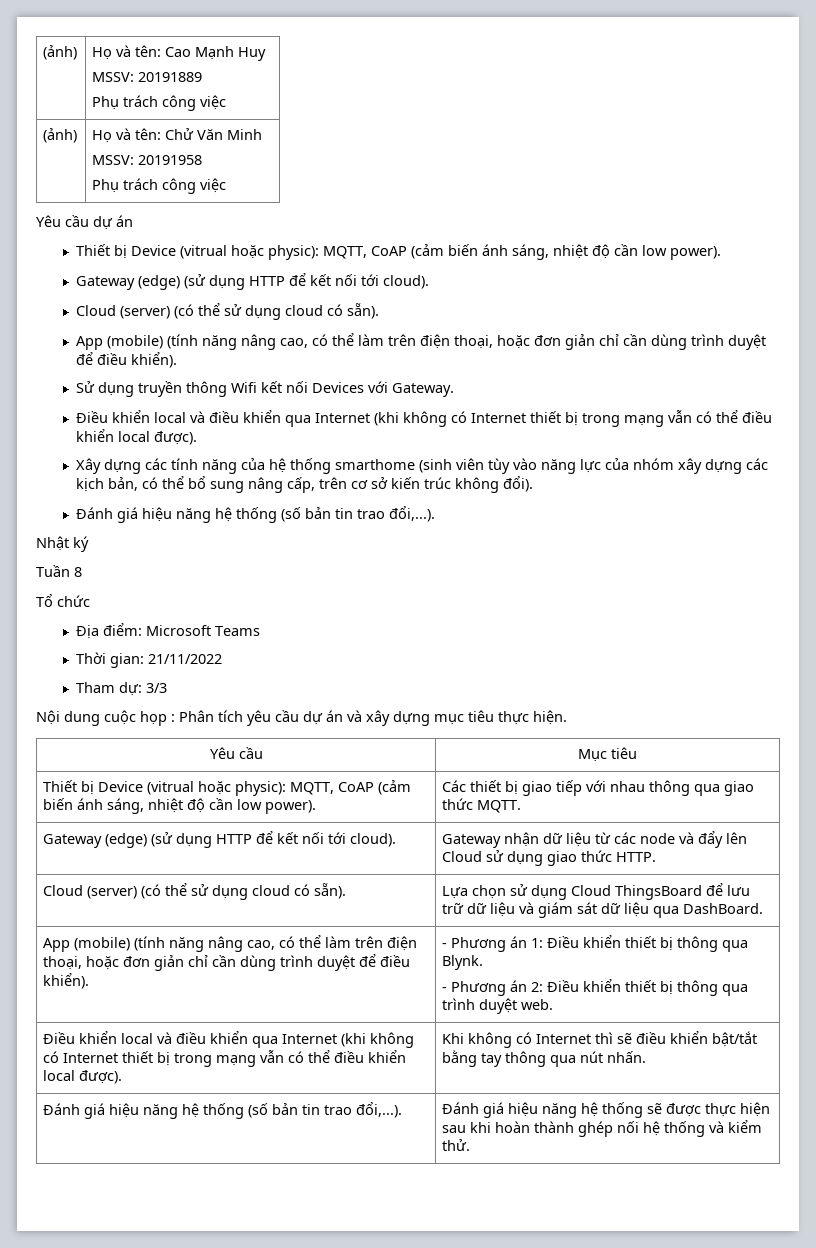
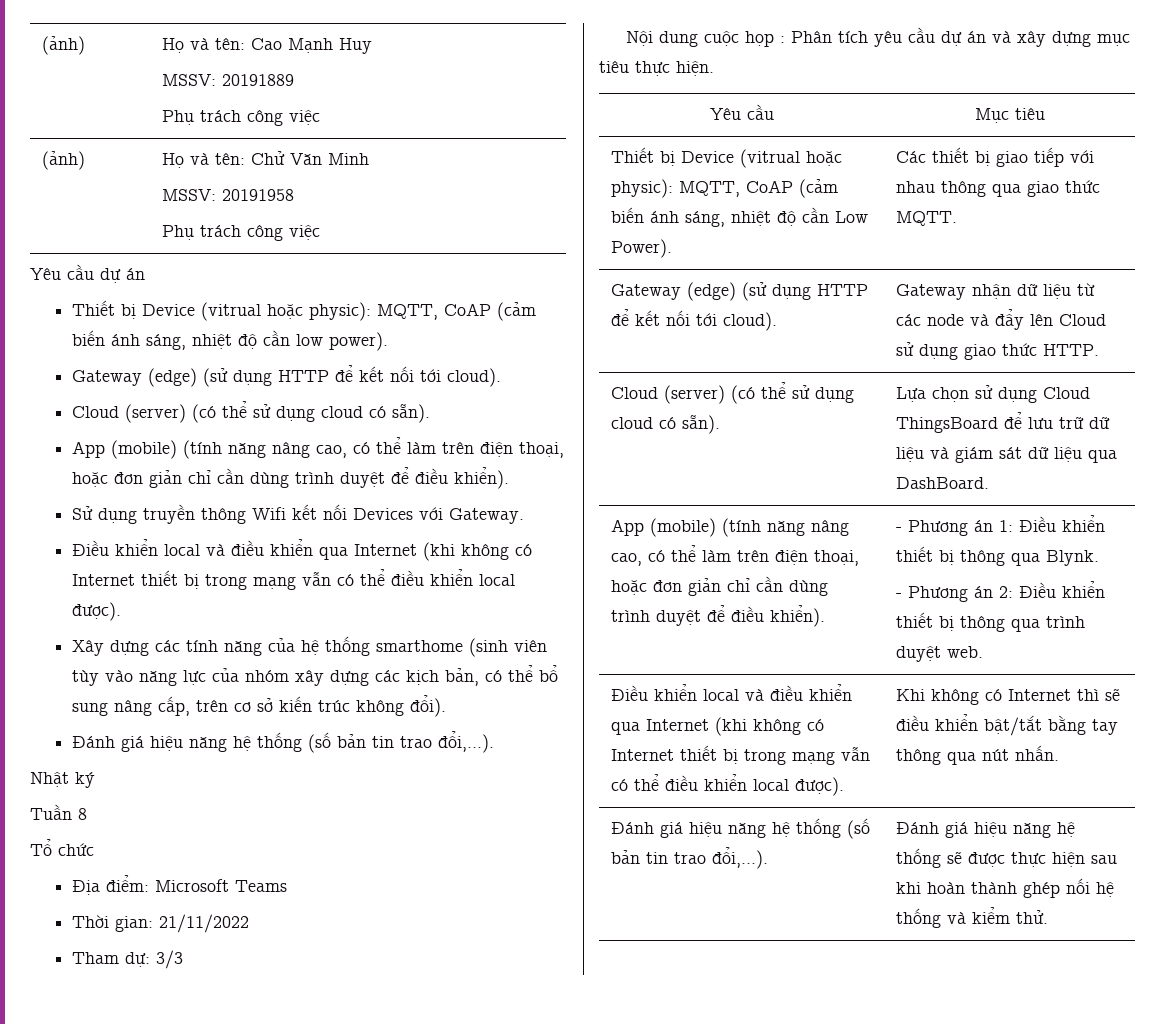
[237,799,317,814] low power). -> [835,211,869,223] [611,239,673,258] Low Power).

